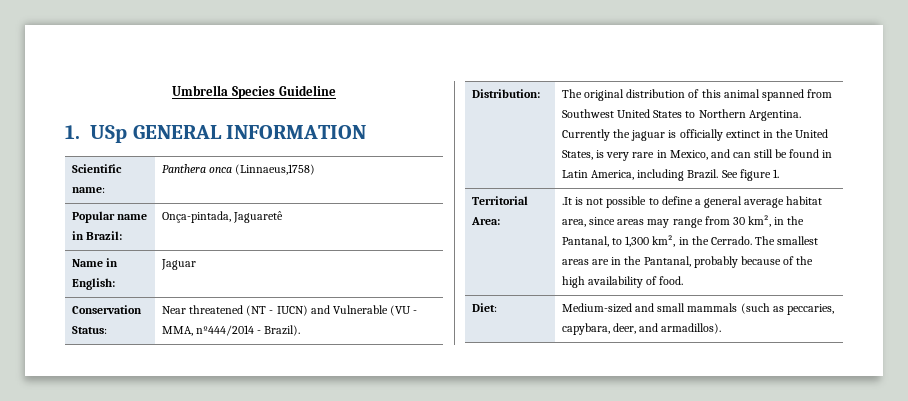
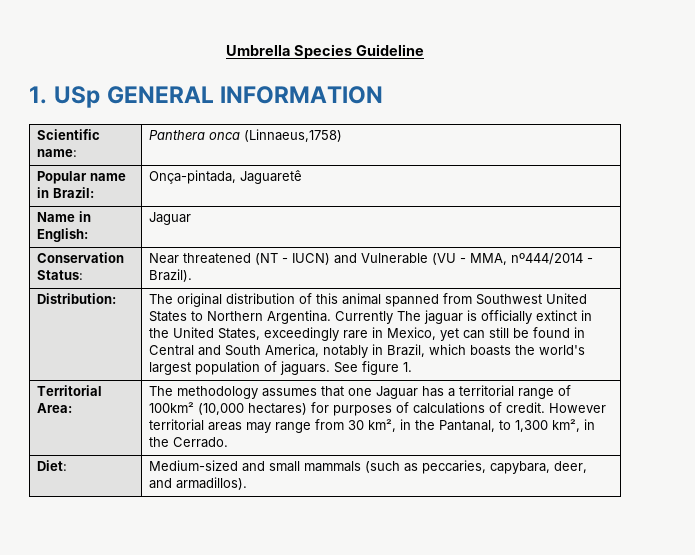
[613,129,631,138] the -> [396,311,421,321] The
[596,150,630,161] is very -> [263,327,339,341] exceedingly
[710,149,730,158] and -> [439,328,459,341] yet
[562,169,719,181] Latin America, including Brazil. -> [148,344,585,358] [148,361,330,375] Central and South America, notably in Brazil, which boasts the world's largest population of jaguars.
[562,196,823,208] [562,217,616,227] .It is not possible to define a general average habitat area, since -> [148,385,571,399] [148,402,606,416] [148,419,204,431] The methodology assumes that one Jaguar has a territorial range of 100km² (10,000 hectares) for purposes of calculations of credit. However territorial
[754,236,818,245] [562,256,813,268] [562,276,684,288] The smallest areas are in the Pantanal, probably because of the high availability of food. -> (228, 442) none

